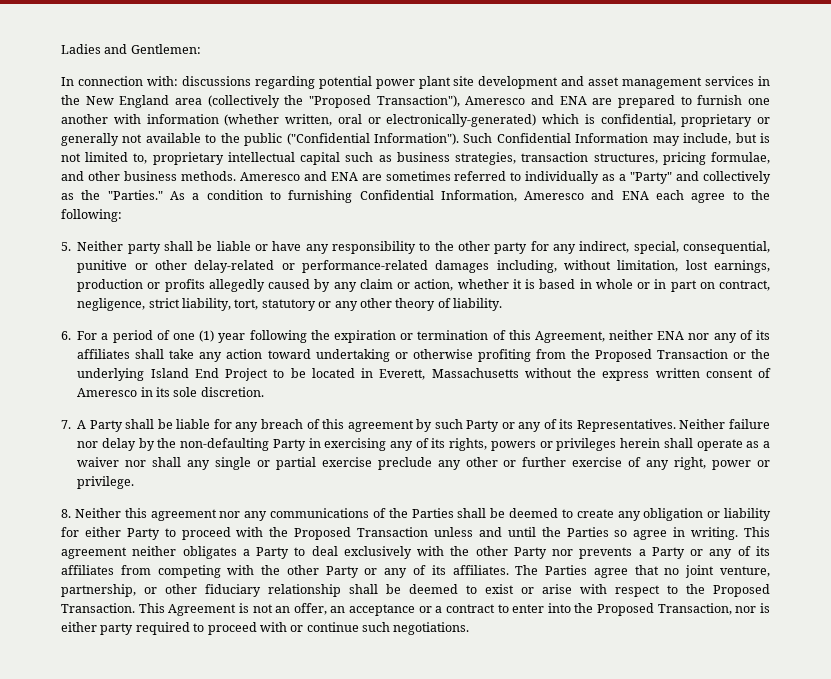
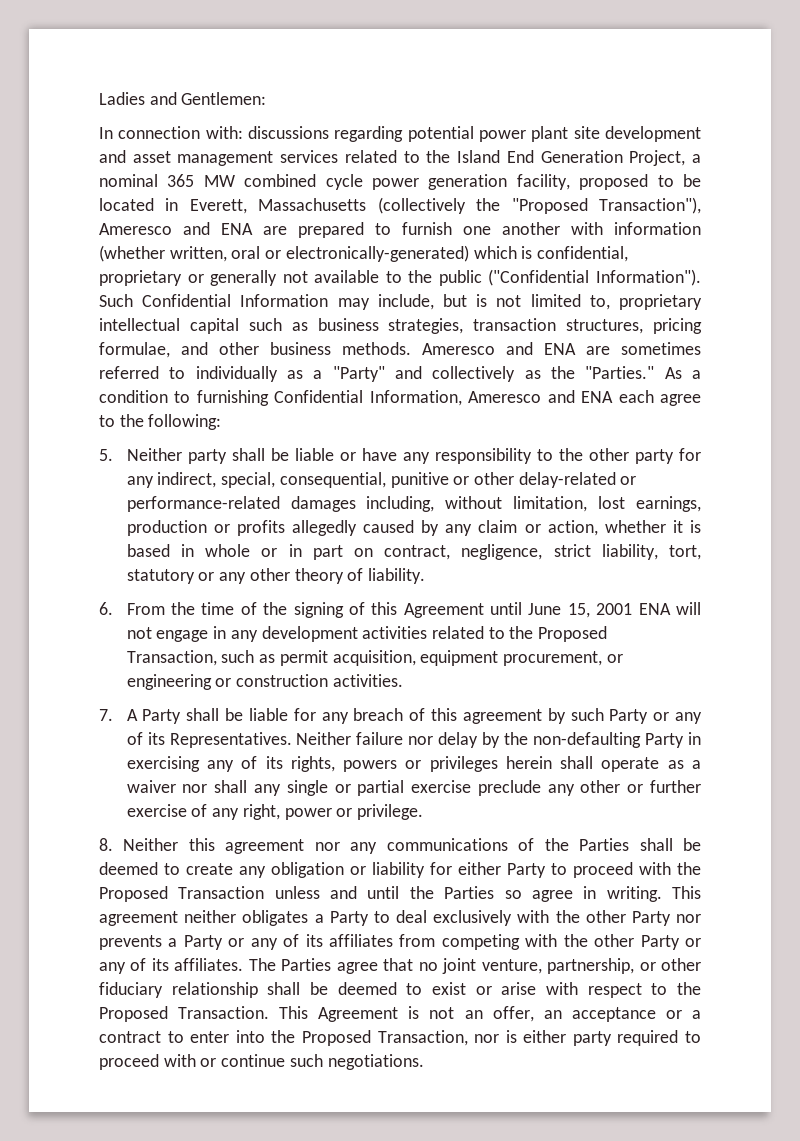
[758,76,771,86] [61,95,202,108] in the New England area -> [344,150,702,166] [99,174,701,190] [99,198,367,214] related to the Island End Generation Project, a nominal 365 MW combined cycle power generation facility, proposed to be located in Everett, Massachusetts
[77,330,770,343] [77,349,770,362] [77,368,771,381] [77,387,264,397] For a period of one (1) year following the expiration or termination of this Agreement, neither ENA nor any of its affiliates shall take any action toward undertaking or otherwise profiting from the Proposed Transaction or the underlying Island End Project to be located in Everett, Massachusetts without the express written consent of Ameresco in its sole discretion. -> [126,602,701,618] [126,626,608,642] [126,650,623,666] [126,674,403,690] From the time of the signing of this Agreement until June 15, 2001 ENA will not engage in any development activities related to the Proposed Transaction, such as permit acquisition, equipment procurement, or engineering or construction activities.

